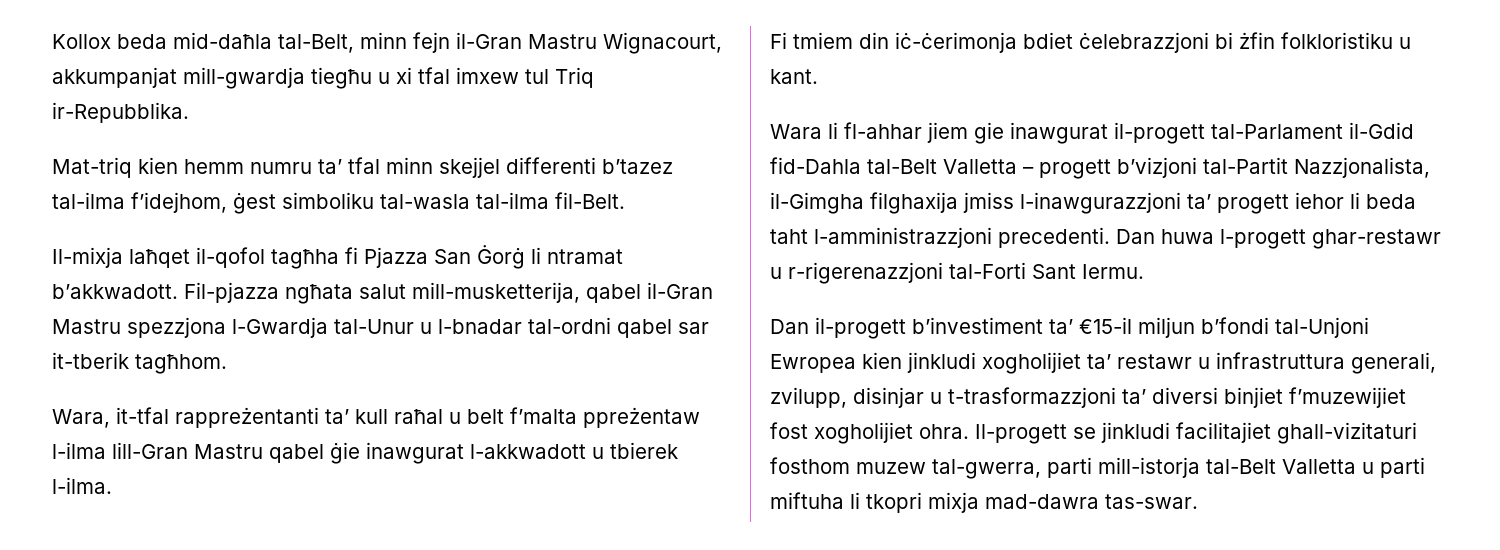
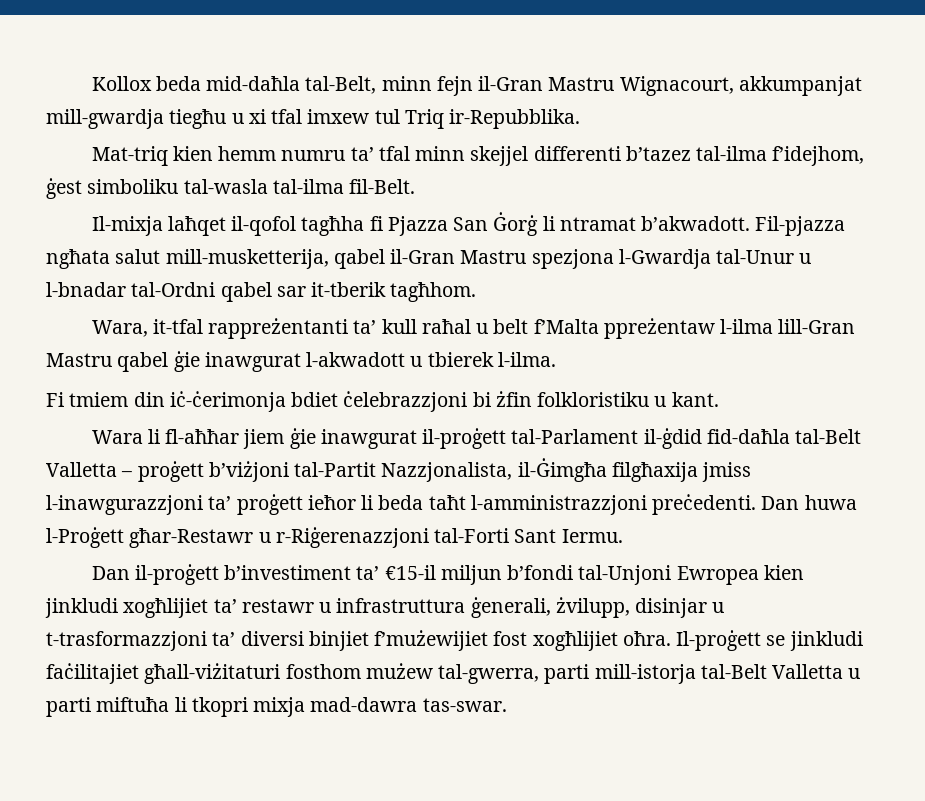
[52,284,178,299] b’akkwadott. -> [641,216,751,231] b’akwadott.
[127,317,226,338] spezzjona -> [531,249,614,269] spezjona
[528,317,611,334] tal-ordni -> [131,282,216,297] tal-Ordni
[510,407,577,424] f’malta -> [533,319,599,334] f’Malta
[470,444,586,459] l-akkwadott -> [306,352,406,367] l-akwadott
[844,122,1414,144] [770,157,1430,179] [770,192,1416,214] [770,227,1441,249] [770,262,943,284] fl-ahhar jiem gie inawgurat il-progett tal-Parlament il-Gdid fid-Dahla tal-Belt Valletta – progett b’vizjoni tal-Partit Nazzjonalista, il-Gimgha filghaxija jmiss l-inawgurazzjoni ta’ progett iehor li beda taht l-amministrazzjoni precedenti. Dan huwa l-progett ghar-restawr u r-rigerenazzjoni -> [165,428,862,449] [46,458,752,482] [46,494,857,515] [46,527,429,548] fl-aħħar jiem ġie inawgurat il-proġett tal-Parlament il-ġdid fid-daħla tal-Belt Valletta – proġett b’viżjoni tal-Partit Nazzjonalista, il-Ġimgħa filgħaxija jmiss l-inawgurazzjoni ta’ proġett ieħor li beda taħt l-amministrazzjoni preċedenti. Dan huwa l-Proġett għar-Restawr u r-Riġerenazzjoni
[815,317,906,339] il-progett -> [134,564,219,585] il-proġett
[982,352,1081,374] xogholijiet -> [123,598,209,618] xogħlijiet
[1351,352,1436,374] [770,387,847,408] generali, zvilupp, -> [470,597,630,618] ġenerali, żvilupp,
[1289,387,1406,408] [770,422,1417,444] [770,457,926,474] f’muzewijiet fost xogholijiet ohra. Il-progett se jinkludi facilitajiet ghall-vizitaturi fosthom muzew -> [374,630,863,651] [46,663,433,684] f’mużewijiet fost xogħlijiet oħra. Il-proġett se jinkludi faċilitajiet għall-viżitaturi fosthom mużew
[770,492,844,509] miftuha -> [96,697,170,712] miftuħa

